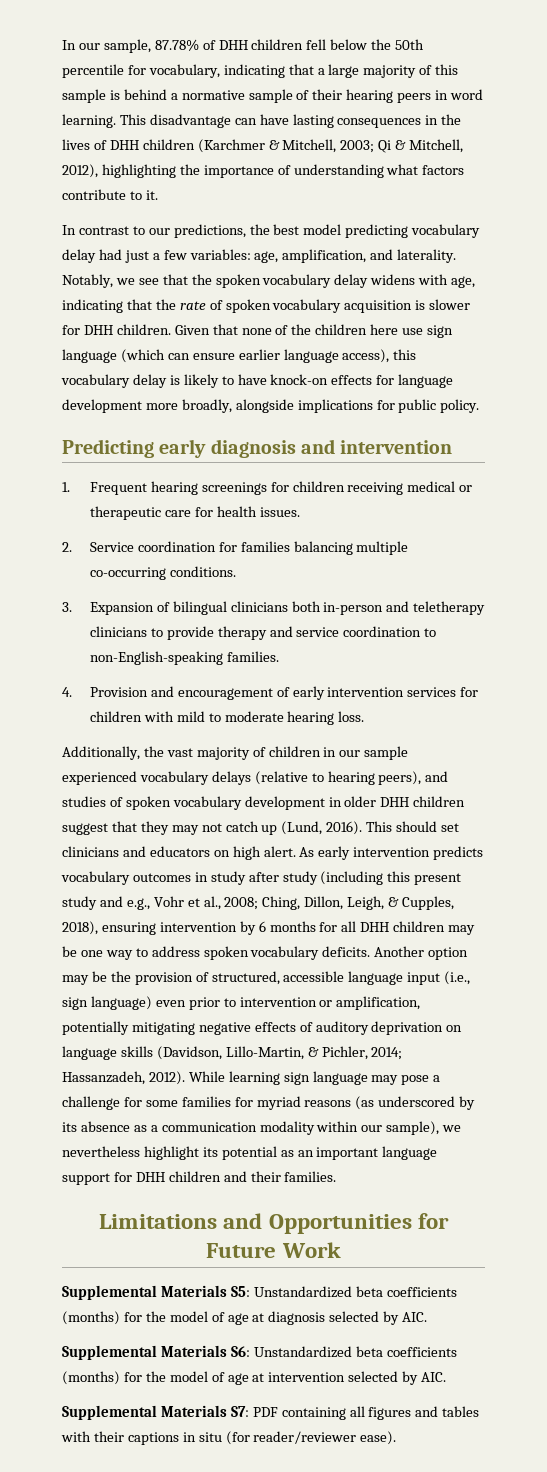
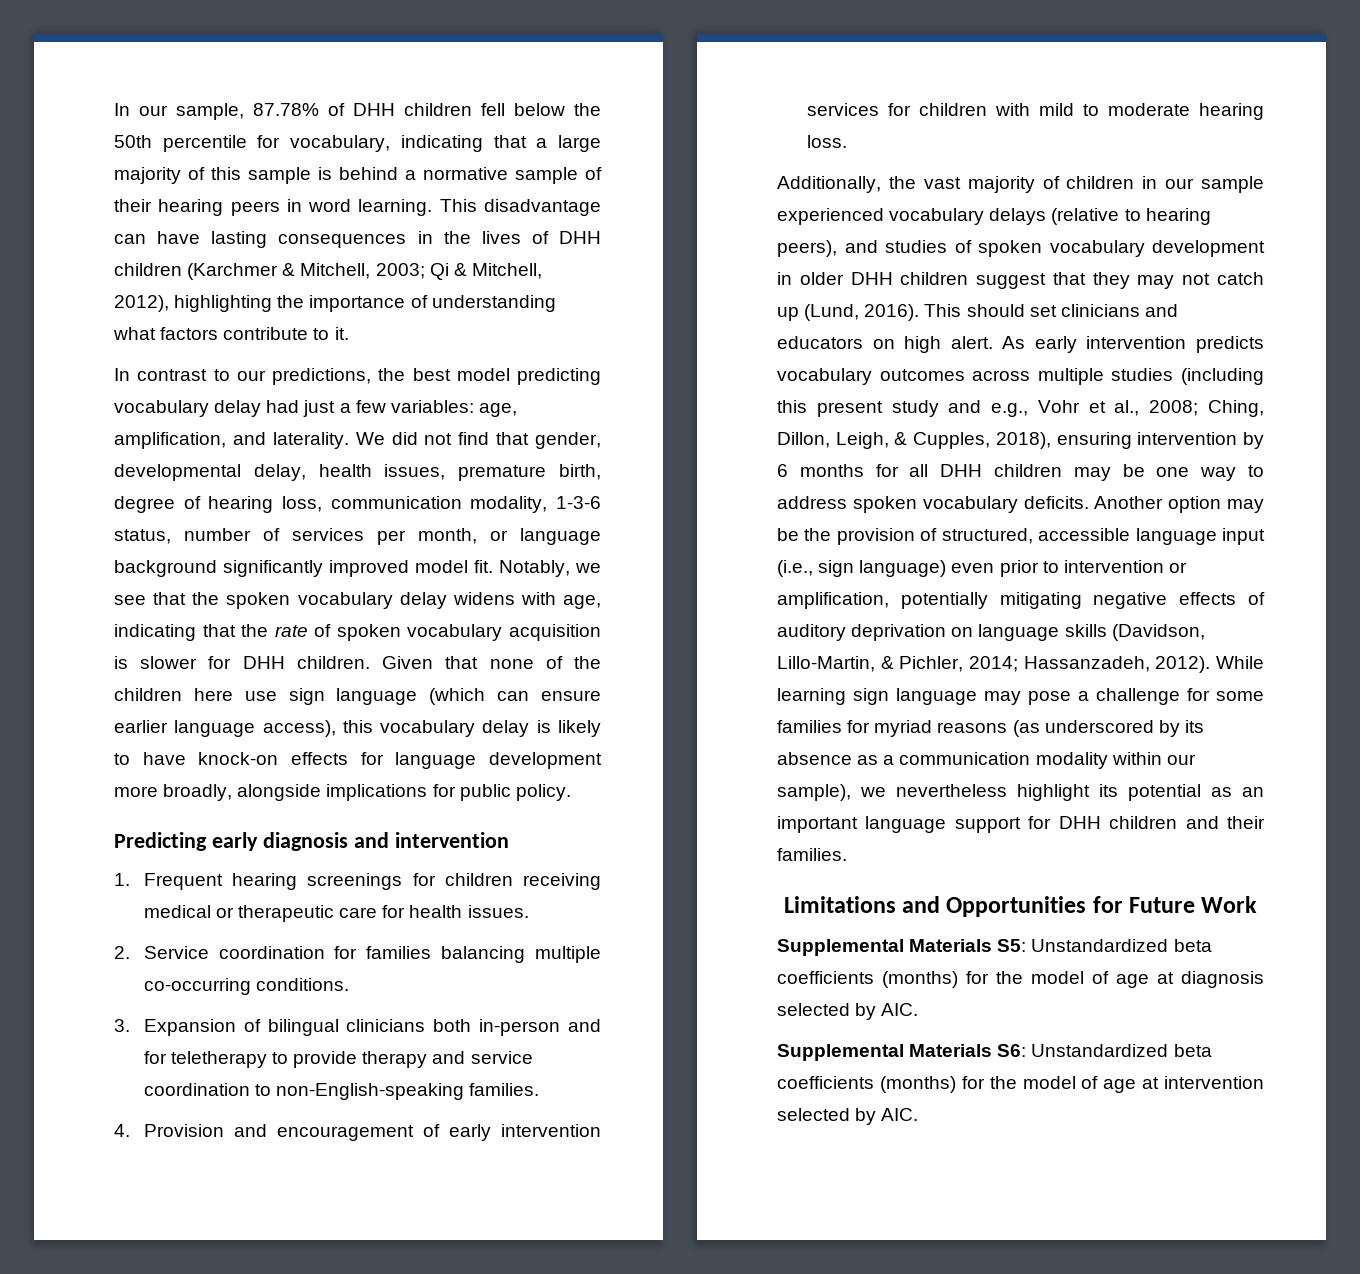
(457, 256) none -> [355,432,601,449] [114,464,601,481] [114,496,601,513] [114,528,601,545] [114,560,493,577] We did not find that gender, developmental delay, health issues, premature birth, degree of hearing loss, communication modality, 1-3-6 status, number of services per month, or language background significantly improved model fit.
[413,601,486,615] [89,626,147,637] teletherapy clinicians -> [143,1051,267,1068] for teletherapy
[194,871,318,885] in study after study -> [972,368,1174,385] across multiple studies
[62,1405,480,1420] [61,1431,397,1445] // Supplemental Materials S7: PDF containing all figures and tables with their captions in situ (for reader/reviewer ease). -> (919, 1114) none

